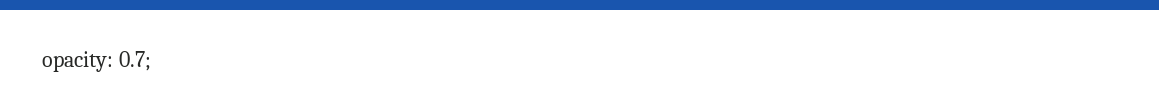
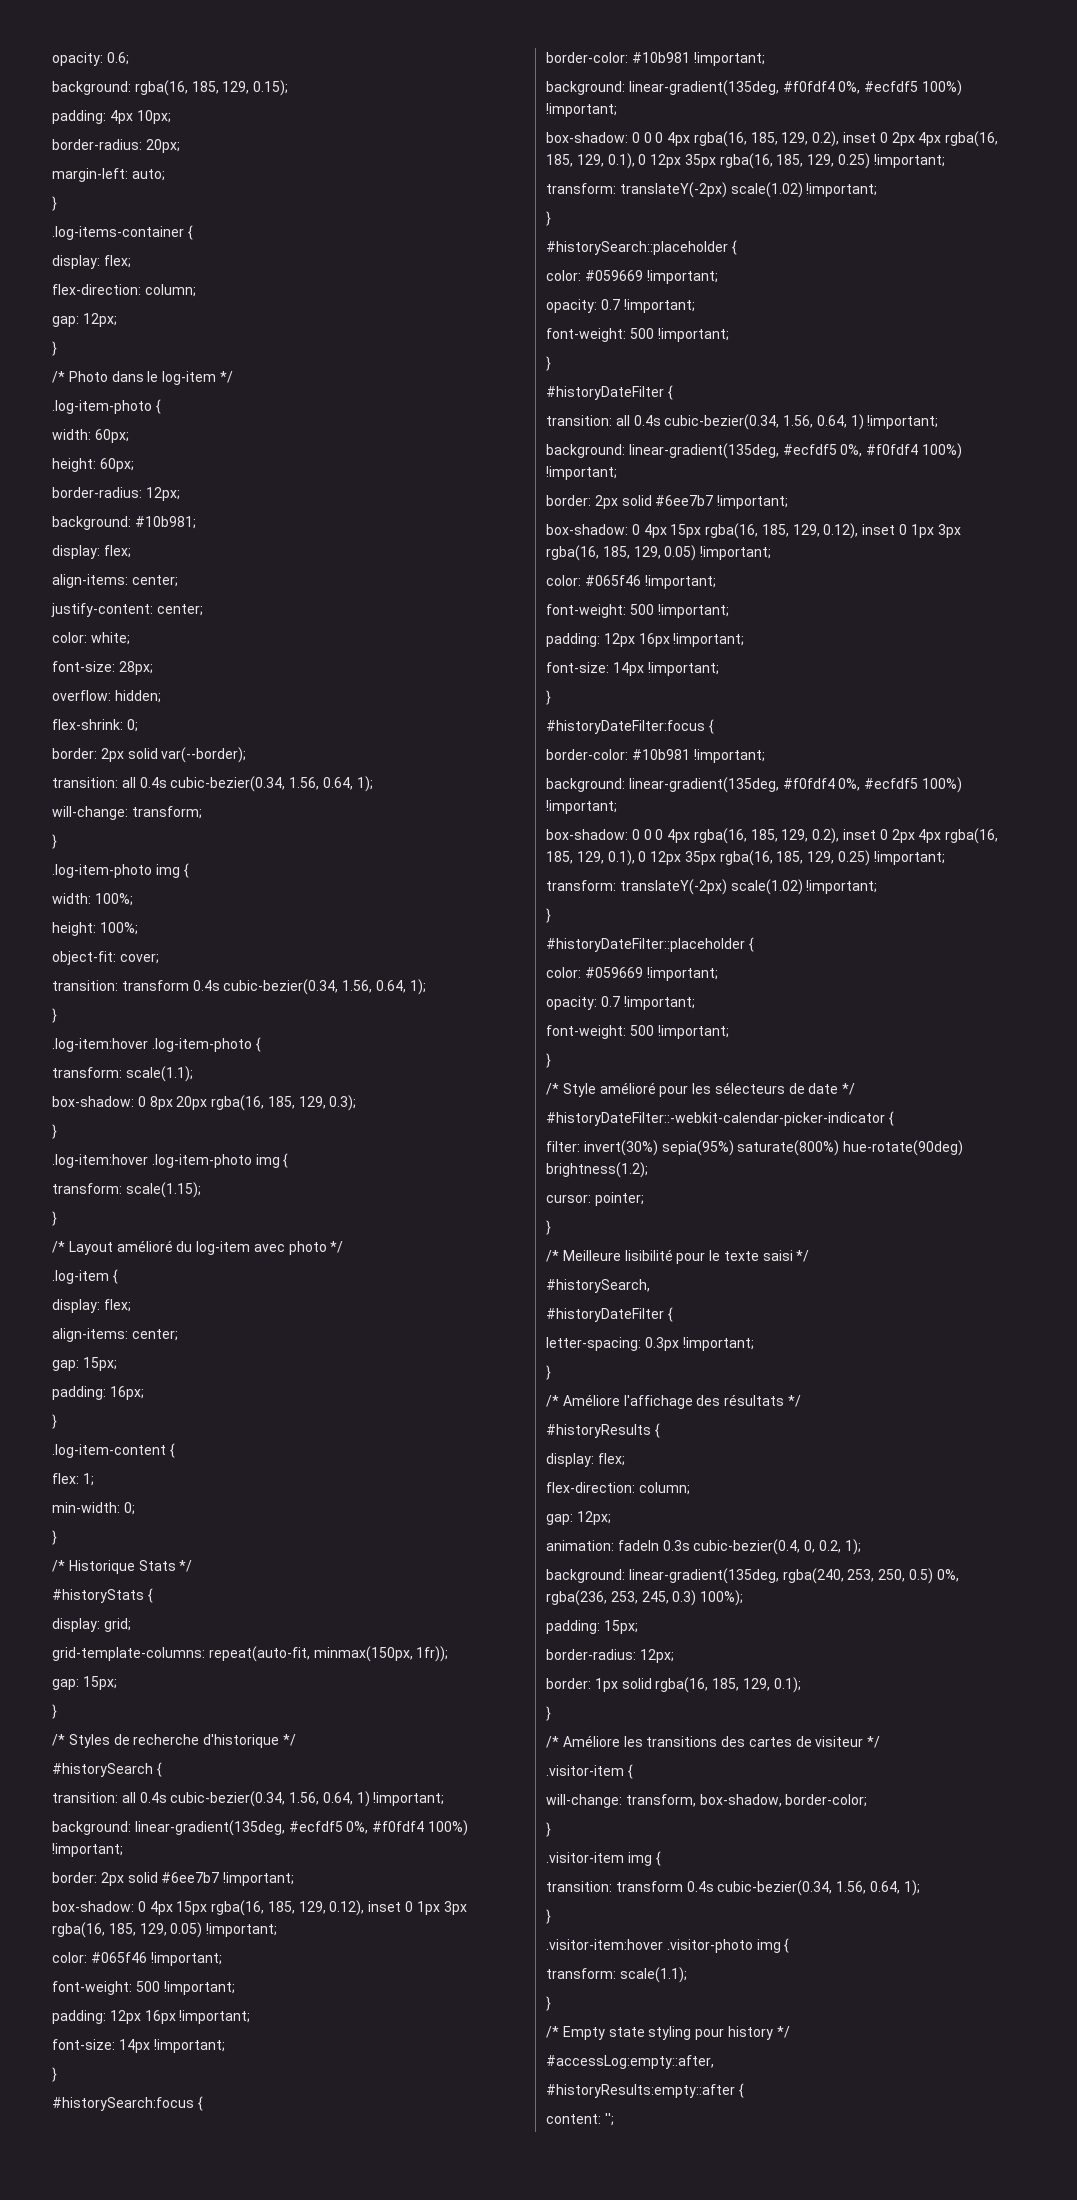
[42,51,151,72] opacity: 0.7; -> [52,52,129,66] [52,80,289,96] [52,110,171,124] [52,139,180,153] [52,168,165,182] [52,196,57,211] [52,225,193,240] [52,255,131,269] [52,284,196,297] [52,313,117,327] [52,341,57,356] [52,371,233,385] [52,399,161,414] [52,429,129,443] [52,458,134,472] [52,487,180,501] [52,516,196,530] [52,545,131,559] [52,574,178,588] [51,603,203,617] [52,632,130,645] [52,661,153,675] [52,690,161,703] [52,719,138,732] [52,747,247,763] [52,776,373,792] [52,806,202,820] [52,834,57,849] [52,863,189,878] [52,893,133,906] [52,922,138,936] [52,951,159,965] [52,979,426,995] [52,1008,57,1023] [52,1037,261,1052] [52,1066,193,1082] [52,1095,357,1111] [52,1124,57,1139] [52,1153,289,1168] [52,1182,201,1198] [52,1211,57,1226] [52,1240,344,1255] [52,1269,118,1284] [52,1299,131,1313] [52,1328,178,1342] [52,1357,117,1371] [52,1386,144,1400] [52,1414,57,1429] [52,1443,175,1458] [52,1473,94,1486] [52,1502,135,1515] [52,1530,57,1545] [52,1560,193,1574] [52,1588,153,1603] [52,1618,131,1632] [52,1646,449,1662] [52,1676,117,1690] [52,1704,57,1719] [52,1734,296,1748] [52,1762,162,1777] [52,1791,445,1807] [52,1820,468,1836] [52,1843,123,1857] [52,1872,295,1886] [52,1900,467,1916] [52,1922,278,1938] [52,1952,222,1966] [52,1981,235,1995] [52,2010,251,2024] [52,2039,225,2053] [52,2067,57,2082] [52,2096,203,2111] [546,52,765,66] [546,80,962,96] [546,103,617,117] [546,131,999,147] [546,153,945,169] [546,182,878,198] [546,211,551,226] [546,240,737,255] [546,270,718,284] [546,299,695,313] [546,328,729,342] [546,356,551,371] [546,385,673,400] [546,414,939,430] [546,443,962,459] [546,466,617,480] [546,495,789,509] [546,523,961,539] [546,545,772,561] [546,575,716,589] [546,604,729,618] [546,633,745,647] [546,662,719,676] [546,690,551,705] [546,719,714,734] [546,749,765,763] [546,777,962,793] [546,800,617,814] [546,828,999,844] [546,850,945,866] [546,879,878,895] [546,908,551,923] [546,937,754,952] [546,967,718,981] [546,996,695,1010] [546,1025,729,1039] [546,1053,551,1068] [546,1082,856,1097] [546,1111,894,1126] [546,1140,964,1156] [546,1162,648,1178] [546,1192,644,1206] [546,1220,551,1235] [546,1249,810,1264] [546,1279,650,1293] [546,1307,673,1322] [546,1337,754,1351] [546,1365,551,1380] [546,1394,801,1409] [546,1423,660,1438] [546,1453,625,1467] [546,1482,690,1495] [546,1511,611,1525] [546,1539,861,1555] [546,1568,959,1584] [546,1590,744,1606] [546,1620,638,1634] [546,1649,674,1663] [546,1677,801,1693] [546,1706,551,1721] [546,1735,881,1748] [546,1764,633,1779] [546,1794,868,1808] [546,1822,551,1837] [546,1851,661,1866] [546,1880,920,1896] [546,1909,551,1924] [546,1938,790,1953] [546,1967,687,1983] [546,1996,551,2011] [546,2026,790,2040] [546,2055,714,2069] [546,2083,744,2098] [546,2113,614,2126] opacity: 0.6; // background: rgba(16, 185, 129, 0.15); // padding: 4px 10px; // border-radius: 20px; // margin-left: auto; // } // .log-items-container { // display: flex; // flex-direction: column; // gap: 12px; // } // /* Photo dans le log-item */ // .log-item-photo { // width: 60px; // height: 60px; // border-radius: 12px; // background: #10b981; // display: flex; // align-items: center; // justify-content: center; // color: white; // font-size: 28px; // overflow: hidden; // flex-shrink: 0; // border: 2px solid var(--border); // transition: all 0.4s cubic-bezier(0.34, 1.56, 0.64, 1); // will-change: transform; // } // .log-item-photo img { // width: 100%; // height: 100%; // object-fit: cover; // transition: transform 0.4s cubic-bezier(0.34, 1.56, 0.64, 1); // } // .log-item:hover .log-item-photo { // transform: scale(1.1); // box-shadow: 0 8px 20px rgba(16, 185, 129, 0.3); // } // .log-item:hover .log-item-photo img { // transform: scale(1.15); // } // /* Layout amélioré du log-item avec photo */ // .log-item { // display: flex; // align-items: center; // gap: 15px; // padding: 16px; // } // .log-item-content { // flex: 1; // min-width: 0; // } // /* Historique Stats */ // #historyStats { // display: grid; // grid-template-columns: repeat(auto-fit, minmax(150px, 1fr)); // gap: 15px; // } // /* Styles de recherche d'historique */ // #historySearch { // transition: all 0.4s cubic-bezier(0.34, 1.56, 0.64, 1) !important; // background: linear-gradient(135deg, #ecfdf5 0%, #f0fdf4 100%) !important; // border: 2px solid #6ee7b7 !important; // box-shadow: 0 4px 15px rgba(16, 185, 129, 0.12), inset 0 1px 3px rgba(16, 185, 129, 0.05) !important; // color: #065f46 !important; // font-weight: 500 !important; // padding: 12px 16px !important; // font-size: 14px !important; // } // #historySearch:focus { // border-color: #10b981 !important; // background: linear-gradient(135deg, #f0fdf4 0%, #ecfdf5 100%) !important; // box-shadow: 0 0 0 4px rgba(16, 185, 129, 0.2), inset 0 2px 4px rgba(16, 185, 129, 0.1), 0 12px 35px rgba(16, 185, 129, 0.25) !important; // transform: translateY(-2px) scale(1.02) !important; // } // #historySearch::placeholder { // color: #059669 !important; // opacity: 0.7 !important; // font-weight: 500 !important; // } // #historyDateFilter { // transition: all 0.4s cubic-bezier(0.34, 1.56, 0.64, 1) !important; // background: linear-gradient(135deg, #ecfdf5 0%, #f0fdf4 100%) !important; // border: 2px solid #6ee7b7 !important; // box-shadow: 0 4px 15px rgba(16, 185, 129, 0.12), inset 0 1px 3px rgba(16, 185, 129, 0.05) !important; // color: #065f46 !important; // font-weight: 500 !important; // padding: 12px 16px !important; // font-size: 14px !important; // } // #historyDateFilter:focus { // border-color: #10b981 !important; // background: linear-gradient(135deg, #f0fdf4 0%, #ecfdf5 100%) !important; // box-shadow: 0 0 0 4px rgba(16, 185, 129, 0.2), inset 0 2px 4px rgba(16, 185, 129, 0.1), 0 12px 35px rgba(16, 185, 129, 0.25) !important; // transform: translateY(-2px) scale(1.02) !important; // } // #historyDateFilter::placeholder { // color: #059669 !important; // opacity: 0.7 !important; // font-weight: 500 !important; // } // /* Style amélioré pour les sélecteurs de date */ // #historyDateFilter::-webkit-calendar-picker-indicator { // filter: invert(30%) sepia(95%) saturate(800%) hue-rotate(90deg) brightness(1.2); // cursor: pointer; // } // /* Meilleure lisibilité pour le texte saisi */ // #historySearch, // #historyDateFilter { // letter-spacing: 0.3px !important; // } // /* Améliore l'affichage des résultats */ // #historyResults { // display: flex; // flex-direction: column; // gap: 12px; // animation: fadeIn 0.3s cubic-bezier(0.4, 0, 0.2, 1); // background: linear-gradient(135deg, rgba(240, 253, 250, 0.5) 0%, rgba(236, 253, 245, 0.3) 100%); // padding: 15px; // border-radius: 12px; // border: 1px solid rgba(16, 185, 129, 0.1); // } // /* Améliore les transitions des cartes de visiteur */ // .visitor-item { // will-change: transform, box-shadow, border-color; // } // .visitor-item img { // transition: transform 0.4s cubic-bezier(0.34, 1.56, 0.64, 1); // } // .visitor-item:hover .visitor-photo img { // transform: scale(1.1); // } // /* Empty state styling pour history */ // #accessLog:empty::after, // #historyResults:empty::after { // content: '';

